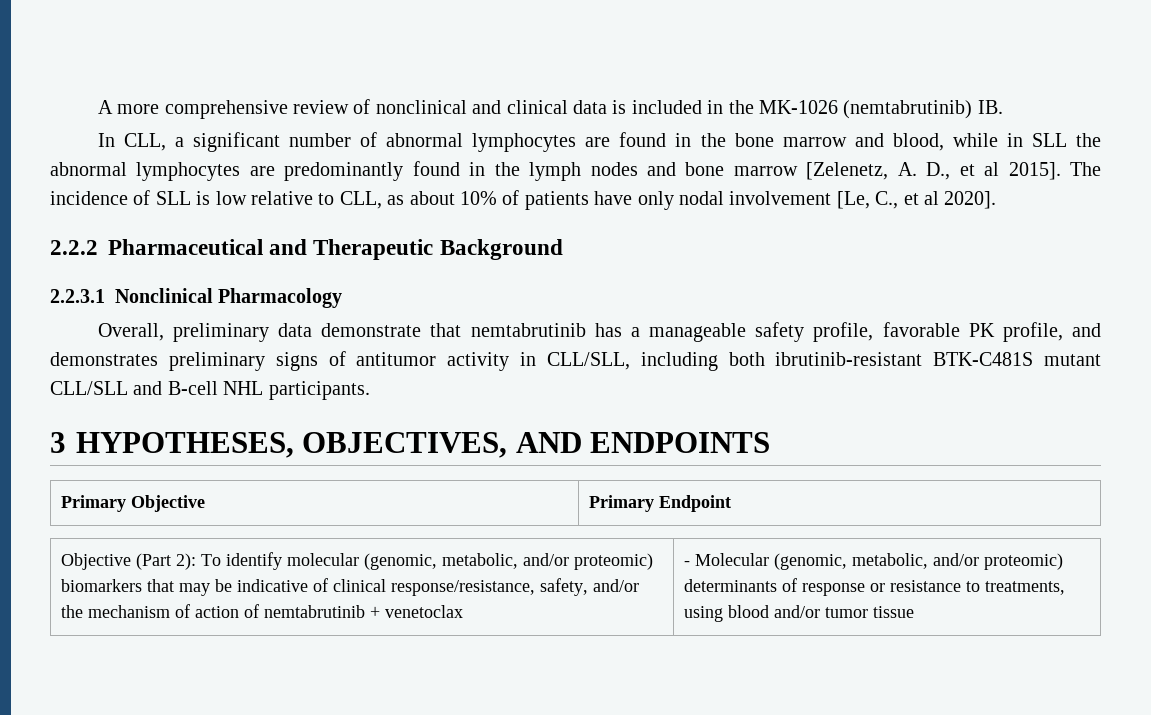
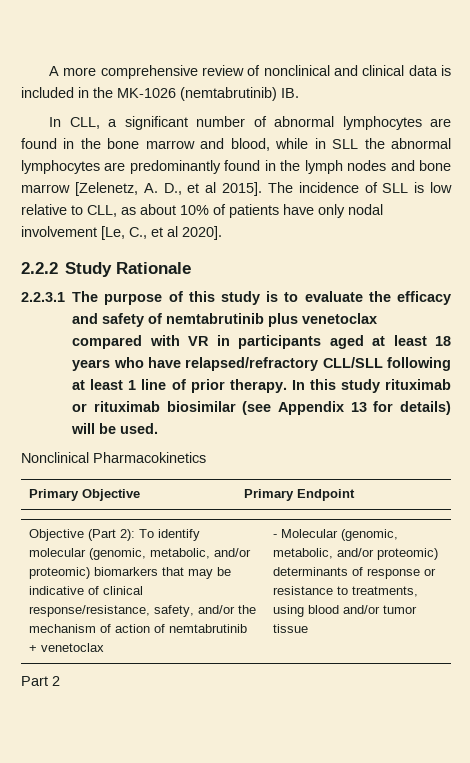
[108,239,563,260] [50,288,343,308] [97,322,1101,342] [50,351,1101,371] [50,381,370,400] [50,432,771,458] Pharmaceutical and Therapeutic Background // 2.2.3.1 Nonclinical Pharmacology // Overall, preliminary data demonstrate that nemtabrutinib has a manageable safety profile, favorable PK profile, and demonstrates preliminary signs of antitumor activity in CLL/SLL, including both ibrutinib-resistant BTK-C481S mutant CLL/SLL and B-cell NHL participants. // 3 HYPOTHESES, OBJECTIVES, AND ENDPOINTS -> [65,262,192,277] [21,291,452,305] [72,313,378,327] [72,335,451,349] [72,357,451,371] [72,379,451,393] [72,401,452,415] [71,423,159,434] [21,452,206,463] Study Rationale // 2.2.3.1 The purpose of this study is to evaluate the efficacy and safety of nemtabrutinib plus venetoclax compared with VR in participants aged at least 18 years who have relapsed/refractory CLL/SLL following at least 1 line of prior therapy. In this study rituximab or rituximab biosimilar (see Appendix 13 for details) will be used. // Nonclinical Pharmacokinetics
(915, 612) none -> [21,676,60,686] // Part 2

